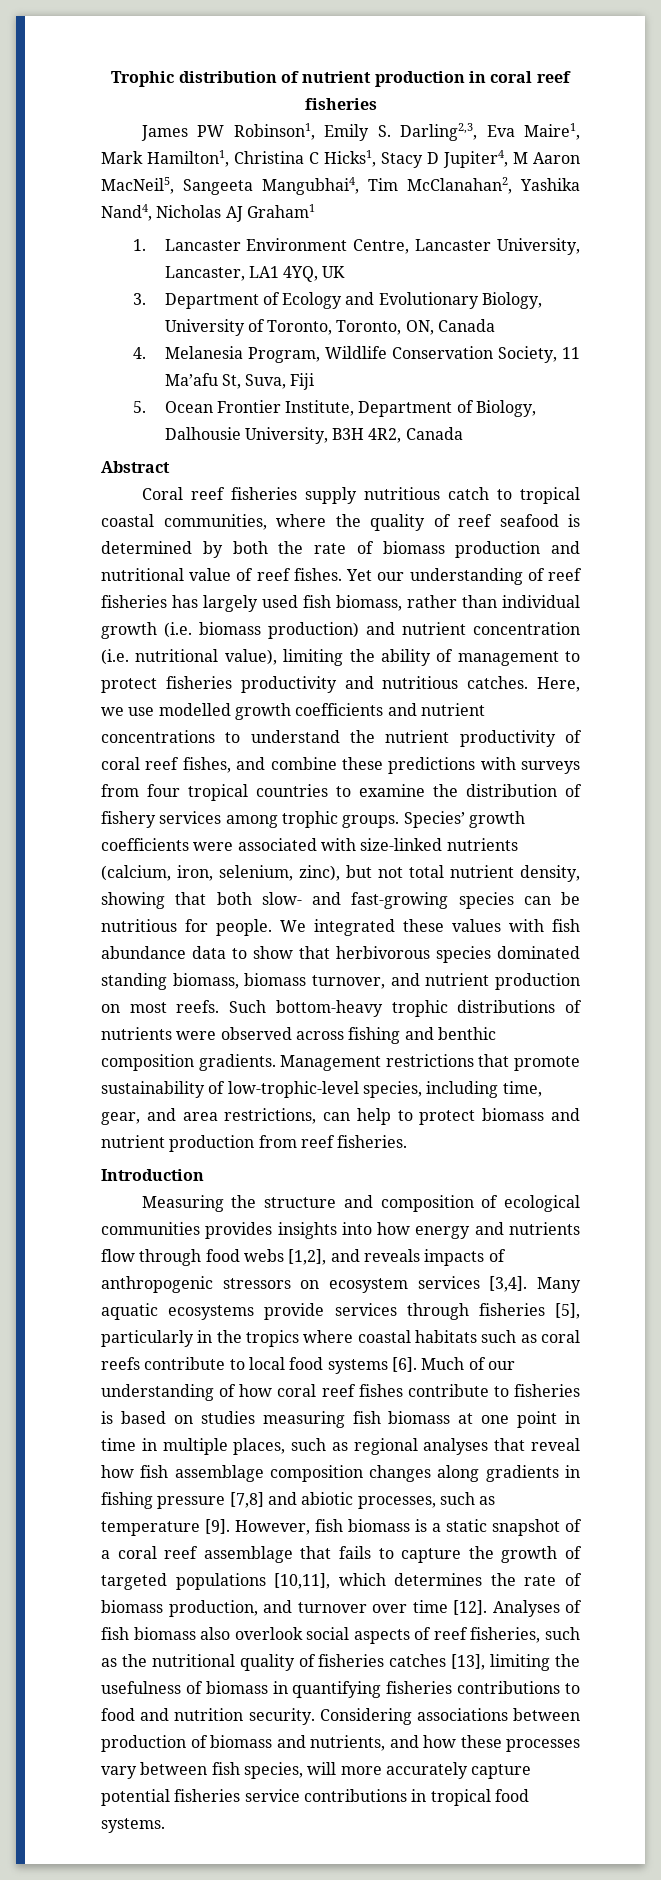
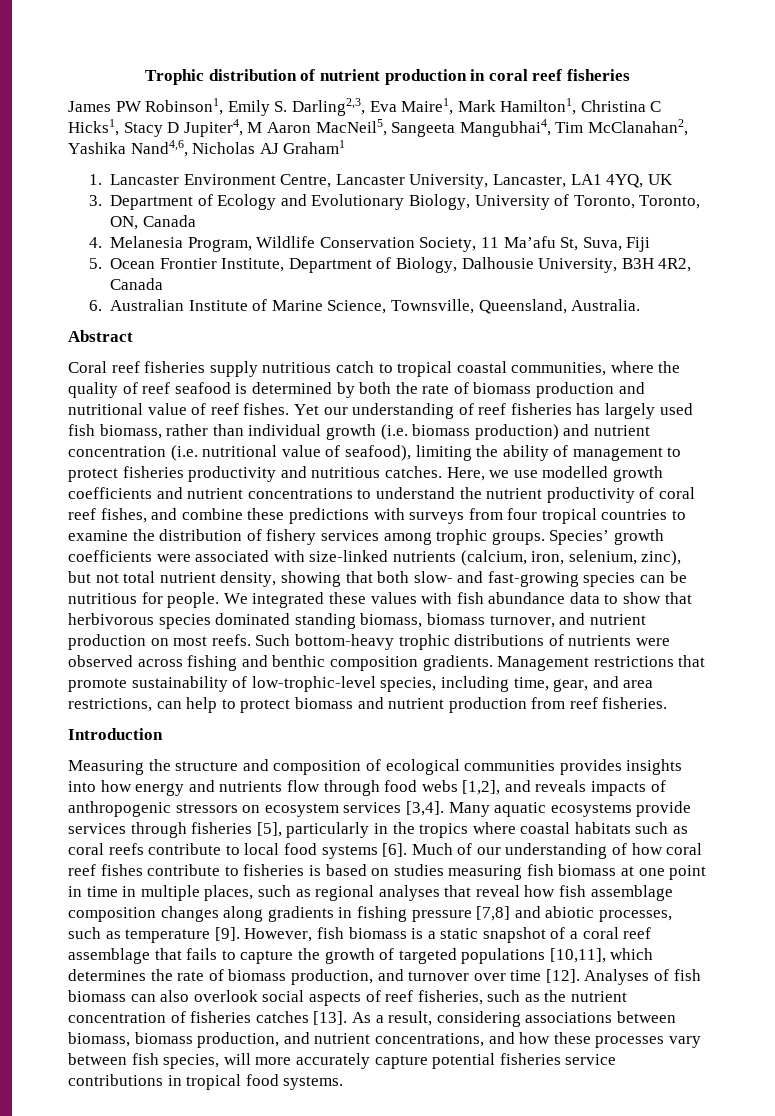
[101,204,152,221] Nand4, -> [130,140,188,157] Nand4,6,
(463, 433) none -> [88,299,641,314] // 6. Australian Institute of Marine Science, Townsville, Queensland, Australia.
[224,649,277,665] value), -> [281,445,411,461] value of seafood),
(196, 1633) none -> [130,994,156,1002] can
[151,1654,295,1671] nutritional quality -> [571,991,628,1002] [68,1012,166,1023] nutrient concentration
[451,1654,581,1671] [101,1681,581,1698] [101,1708,581,1725] [101,1735,385,1752] [13], limiting the usefulness of biomass in quantifying fisheries contributions to food and nutrition security. Considering associations between production of biomass and nutrients, -> [313,1011,676,1027] [68,1032,484,1048] [13]. As a result, considering associations between biomass, biomass production, and nutrient concentrations,

